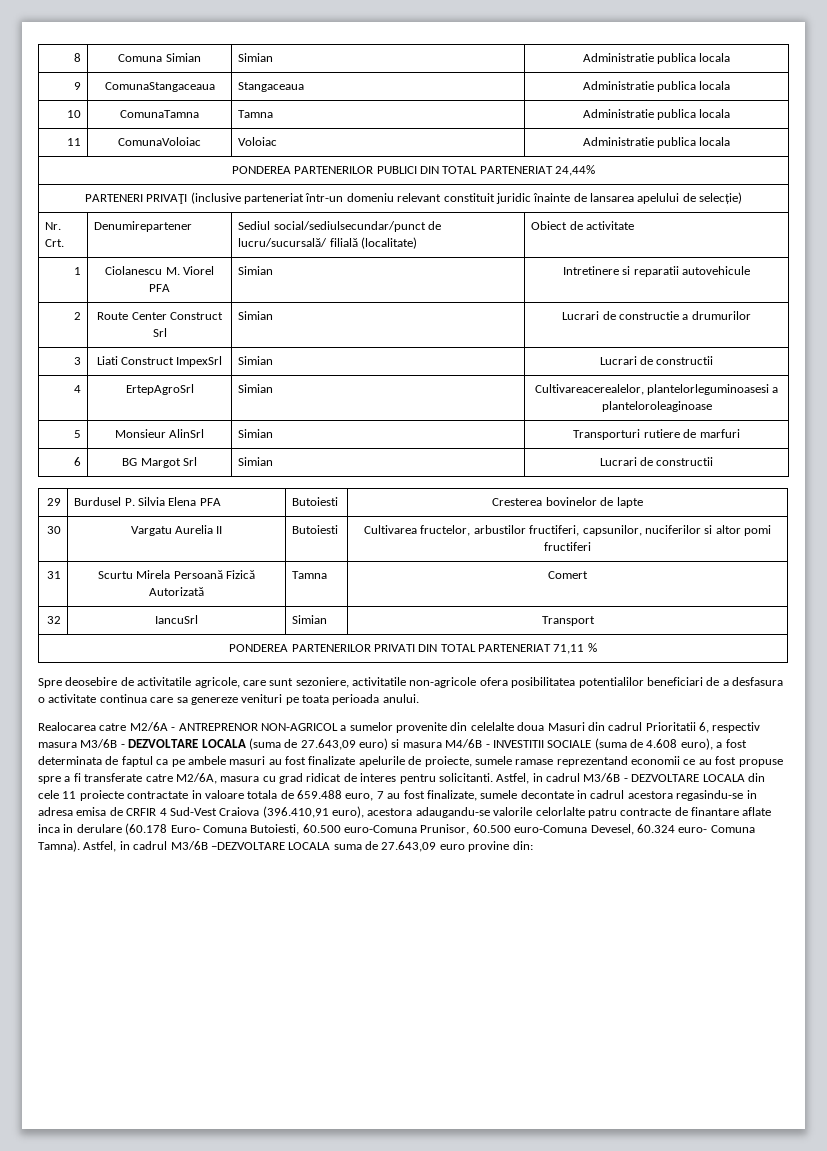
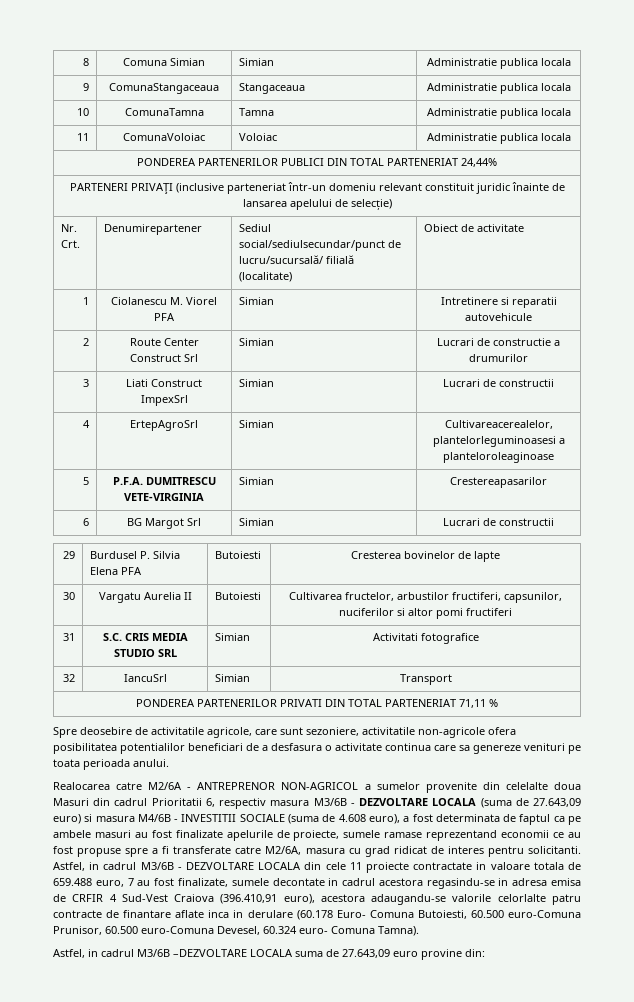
[114,429,205,438] [238,429,274,438] [573,429,740,440] Monsieur AlinSrl | Simian | Transporturi rutiere de marfuri -> [112,477,216,485] [124,493,204,501] [239,477,275,485] [450,477,547,488] P.F.A. DUMITRESCU VETE-VIRGINIA | Simian | Crestereapasarilor
[97,570,256,579] [149,587,204,596] [292,571,328,579] [548,571,588,579] Scurtu Mirela Persoană Fizică Autorizată | Tamna | Comert -> [102,633,188,641] [113,649,177,657] [215,633,251,641] [372,633,479,644] S.C. CRIS MEDIA STUDIO SRL | Simian | Activitati fotografice
(80, 846) none -> (419, 931) //

